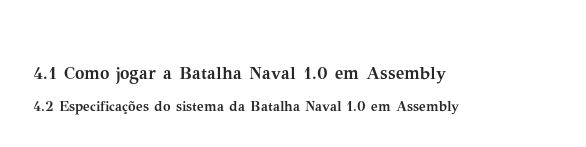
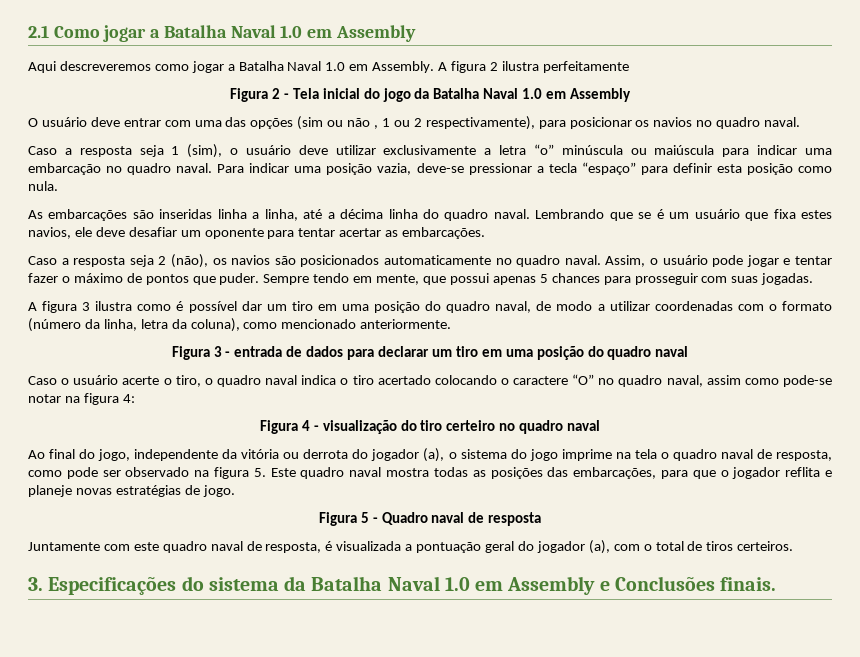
[33,67,57,79] 4.1 -> [28,25,49,38] 2.1
[33,101,54,111] 4.2 -> [28,61,629,73] [230,88,631,102] [28,116,801,130] [28,144,833,158] [28,162,832,175] [28,181,58,191] [28,209,833,221] [28,227,486,239] [28,254,833,268] [28,273,814,285] [28,301,832,313] [28,318,452,332] [171,346,689,360] [28,374,832,387] [28,393,135,405] [259,420,601,434] [28,448,833,462] [28,467,833,479] [28,485,235,497] [318,512,542,526] [28,540,794,554] [28,577,43,591] Aqui descreveremos como jogar a Batalha Naval 1.0 em Assembly. A figura 2 ilustra perfeitamente // Figura 2 - Tela inicial do jogo da Batalha Naval 1.0 em Assembly // O usuário deve entrar com uma das opções (sim ou não , 1 ou 2 respectivamente), para posicionar os navios no quadro naval. // Caso a resposta seja 1 (sim), o usuário deve utilizar exclusivamente a letra “o” minúscula ou maiúscula para indicar uma embarcação no quadro naval. Para indicar uma posição vazia, deve-se pressionar a tecla “espaço” para definir esta posição como nula. // As embarcações são inseridas linha a linha, até a décima linha do quadro naval. Lembrando que se é um usuário que fixa estes navios, ele deve desafiar um oponente para tentar acertar as embarcações. // Caso a resposta seja 2 (não), os navios são posicionados automaticamente no quadro naval. Assim, o usuário pode jogar e tentar fazer o máximo de pontos que puder. Sempre tendo em mente, que possui apenas 5 chances para prosseguir com suas jogadas. // A figura 3 ilustra como é possível dar um tiro em uma posição do quadro naval, de modo a utilizar coordenadas com o formato (número da linha, letra da coluna), como mencionado anteriormente. // Figura 3 - entrada de dados para declarar um tiro em uma posição do quadro naval // Caso o usuário acerte o tiro, o quadro naval indica o tiro acertado colocando o caractere “O” no quadro naval, assim como pode-se notar na figura 4: // Figura 4 - visualização do tiro certeiro no quadro naval // Ao final do jogo, independente da vitória ou derrota do jogador (a), o sistema do jogo imprime na tela o quadro naval de resposta, como pode ser observado na figura 5. Este quadro naval mostra todas as posições das embarcações, para que o jogador reflita e planeje novas estratégias de jogo. // Figura 5 - Quadro naval de resposta // Juntamente com este quadro naval de resposta, é visualizada a pontuação geral do jogador (a), com o total de tiros certeiros. // 3.
(459, 108) none -> [599,576,777,591] e Conclusões finais.

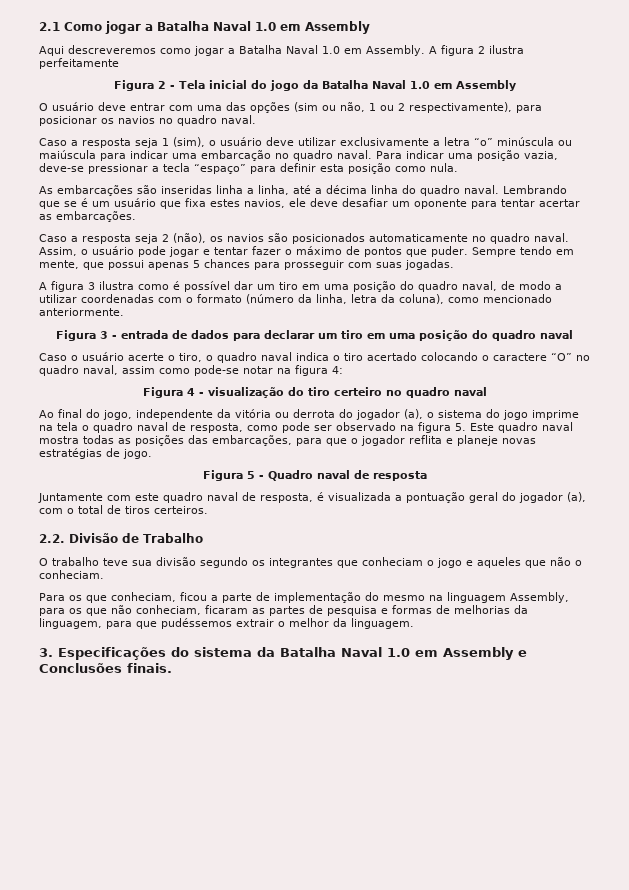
[347,118,379,129] não , -> [340,102,365,112] não,
(794, 546) none -> [39,533,203,543] [39,557,582,568] [39,570,104,579] [39,592,569,603] [39,605,528,616] [39,618,414,629] // 2.2. Divisão de Trabalho // O trabalho teve sua divisão segundo os integrantes que conheciam o jogo e aqueles que não o conheciam. // Para os que conheciam, ficou a parte de implementação do mesmo na linguagem Assembly, para os que não conheciam, ficaram as partes de pesquisa e formas de melhorias da linguagem, para que pudéssemos extrair o melhor da linguagem.

